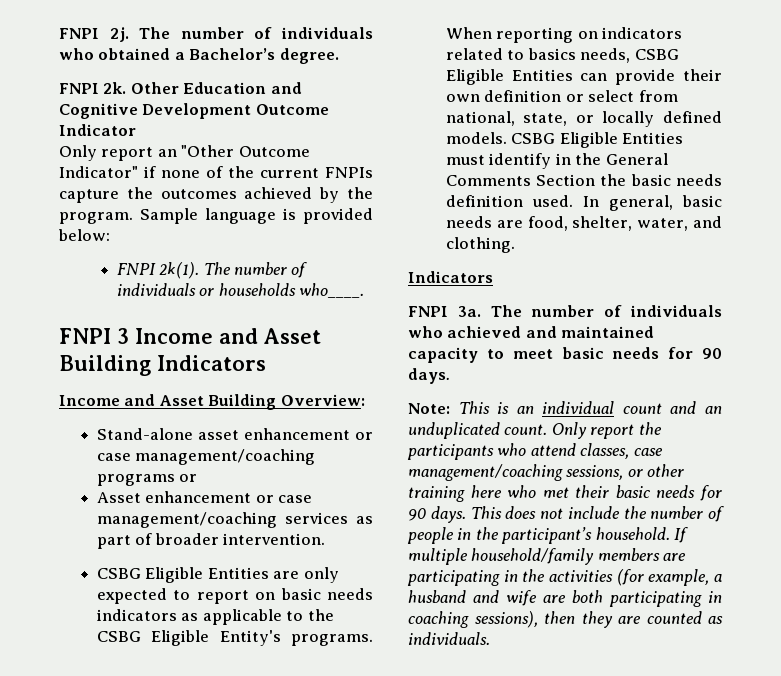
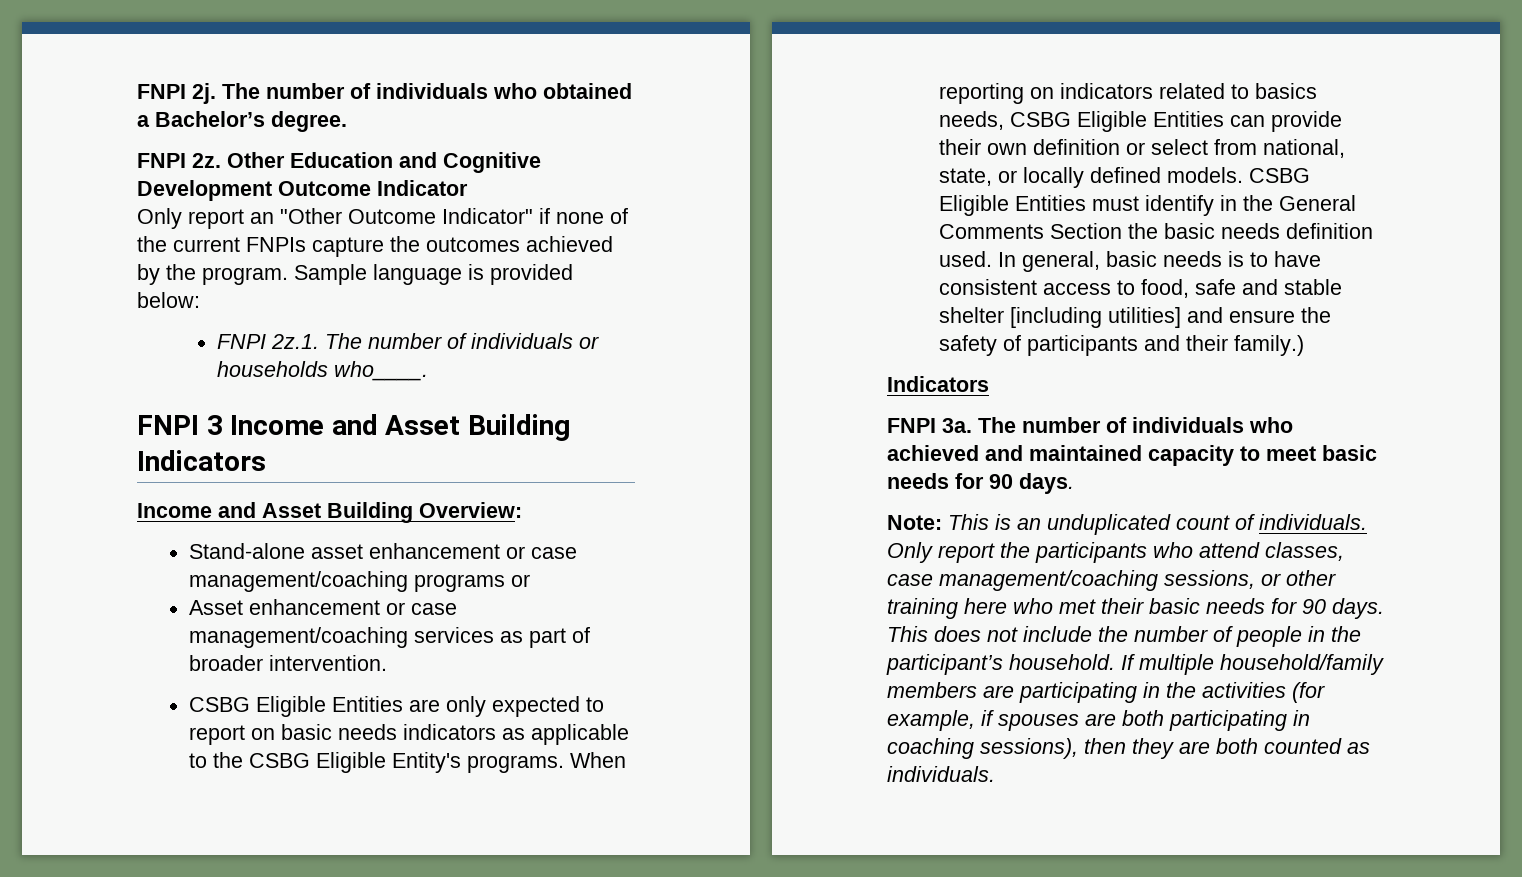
[103,82,127,94] 2k. -> [192,153,221,168] 2z.
[159,262,200,279] 2k(1). -> [271,334,320,349] 2z.1.
[496,216,722,231] [445,237,515,253] are food, shelter, water, and clothing. -> [1227,251,1321,267] [938,279,1342,298] [938,307,1331,328] [938,335,1304,356] is to have consistent access to food, safe and stable shelter [including utilities] and ensure the safety of participants and their family.)
[542,401,722,414] [408,422,548,439] individual count and an unduplicated count. -> [1047,514,1367,535] unduplicated count of individuals.
[714,574,722,582] [408,590,537,606] a husband and wife -> [981,710,1079,731] if spouses
(641, 620) none -> [1216,738,1258,754] both

